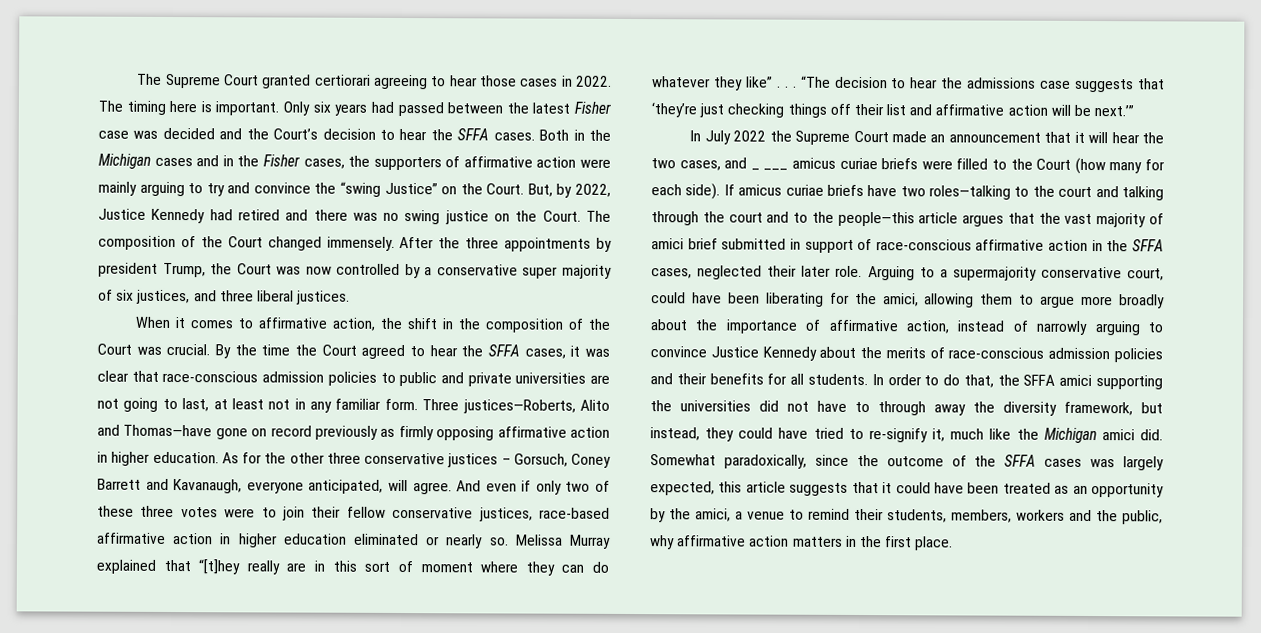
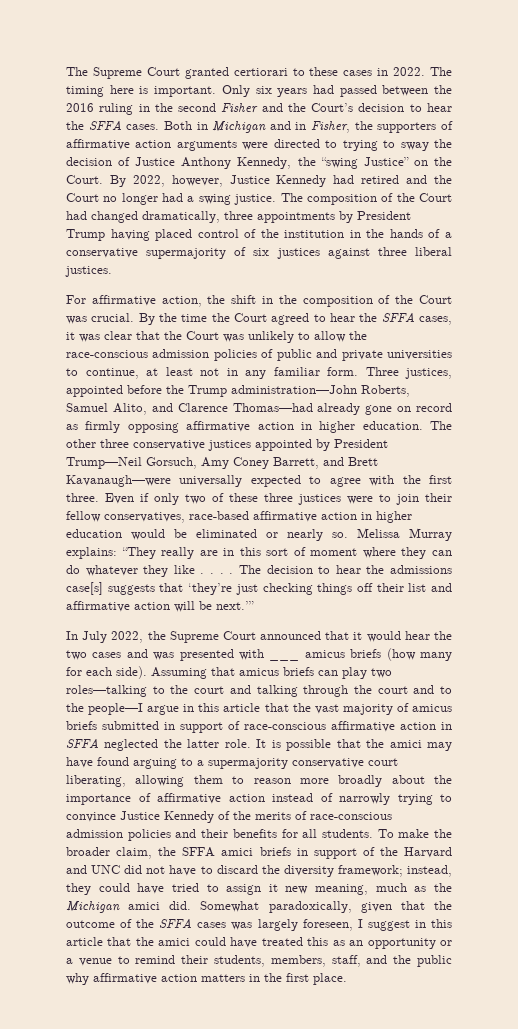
[373,74,518,90] agreeing to hear those -> [292,67,339,76] to these
[532,101,612,114] [98,127,215,140] latest Fisher case was decided -> [66,103,259,115] 2016 ruling in the second Fisher
[589,129,612,141] [98,153,345,169] the Michigan cases and in the Fisher cases, -> [212,121,351,133] Michigan and in Fisher,
[580,158,611,168] [98,181,311,197] were mainly arguing to try and convince -> [176,139,453,151] [66,157,292,169] arguments were directed to trying to sway the decision of Justice Anthony Kennedy,
[527,183,611,198] But, by 2022, -> [109,175,223,187] By 2022, however,
[313,209,581,225] there was no swing justice on the Court. -> [434,175,453,184] [66,193,277,205] the Court no longer had a swing justice.
[267,236,612,252] [98,262,612,279] [98,289,217,305] changed immensely. After the three appointments by president Trump, the Court was now controlled by a conservative super majority of six justices, and -> [66,211,411,223] [66,229,453,241] [66,247,370,259] had changed dramatically, three appointments by President Trump having placed control of the institution in the hands of a conservative supermajority of six justices against
[135,316,254,329] When it comes to -> [66,295,86,304] For
[162,370,396,386] race-conscious admission policies to -> [164,331,367,343] [66,349,274,361] the Court was unlikely to allow the race-conscious admission policies of
[589,374,610,384] [97,397,210,412] are not going to last, -> [66,368,139,379] to continue,
[462,399,610,414] [97,424,213,437] justices—Roberts, Alito and Thomas—have -> [405,368,452,379] [66,385,410,397] [66,403,361,415] justices, appointed before the Trump administration—John Roberts, Samuel Alito, and Clarence Thomas—had already
[315,425,378,440] previously -> (452, 407) none
[221,452,287,464] As for the -> [430,421,452,430] The
[501,453,611,468] [97,478,517,495] – Gorsuch, Coney Barrett and Kavanaugh, everyone anticipated, will agree. And even -> [255,439,388,451] [66,457,378,469] [66,475,453,487] [66,493,134,504] appointed by President Trump—Neil Gorsuch, Amy Coney Barrett, and Brett Kavanaugh—were universally expected to agree with the first three. Even
[180,507,218,518] votes -> [298,494,341,505] justices
[392,506,533,522] conservative justices, -> [104,512,185,523] conservatives,
(347, 539) none -> [131,529,187,540] would be
[96,559,241,575] explained that “[t]hey -> [66,547,156,559] explains: “They
[745,75,831,88] like” . . . “The -> [173,565,261,574] like . . . . The
[1039,80,1072,89] case -> [66,582,103,595] case[s]
[733,130,767,142] 2022 -> [111,631,144,643] 2022,
[892,131,1109,144] made an announcement that it will -> [260,631,401,642] announced that it would
[679,157,1072,171] cases, and _ ___ amicus curiae briefs were filled to the Court -> [92,649,300,661] [304,649,382,658] cases and was presented with ___ amicus briefs
[723,184,898,197] If amicus curiae briefs have -> [151,667,367,679] Assuming that amicus briefs can play
[837,211,1005,227] people—this article argues -> [88,703,261,715] people—I argue in this article
[651,238,718,250] amici brief -> [411,704,452,712] [66,721,97,730] amicus briefs
[1106,239,1164,252] [651,265,1164,281] [651,292,919,307] the SFFA cases, neglected their later role. Arguing to a supermajority conservative court, could have been liberating for the amici, -> [66,738,452,751] [66,757,398,769] [66,775,126,787] SFFA neglected the latter role. It is possible that the amici may have found arguing to a supermajority conservative court liberating,
[1040,295,1076,308] argue -> [253,778,291,784] reason
[906,320,949,334] action, -> [228,794,265,802] action
[1094,321,1140,336] arguing -> [397,794,433,805] trying
[819,346,857,358] about -> [218,811,230,820] of
[871,374,1163,390] [650,400,1163,416] In order to do that, the SFFA amici supporting the universities did not have to through away the diversity framework, but -> [377,829,452,838] [66,847,452,859] [66,865,403,877] To make the broader claim, the SFFA amici briefs in support of the Harvard and UNC did not have to discard the diversity framework;
[868,428,1012,443] re-signify it, much like -> [226,883,427,895] assign it new meaning, much as
[814,454,849,466] since -> [360,901,425,913] given that
[650,481,1164,498] [650,508,731,523] expected, this article suggests that it could have been treated as an opportunity by the amici, -> [302,919,452,931] [66,937,452,949] foreseen, I suggest in this article that the amici could have treated this as an opportunity or
[1016,509,1163,525] workers and the public, -> [331,955,453,967] staff, and the public

